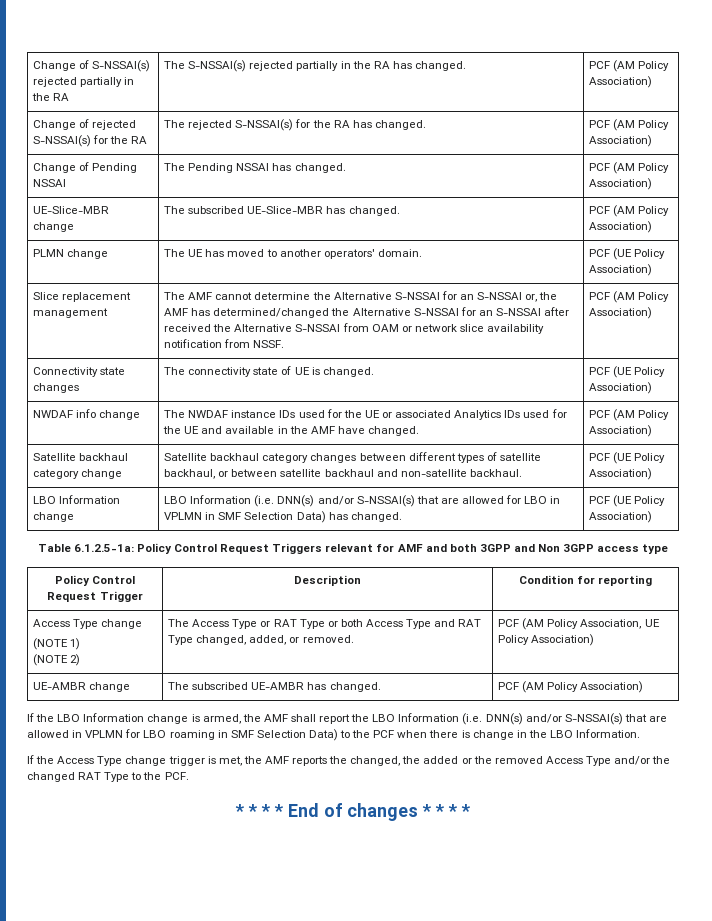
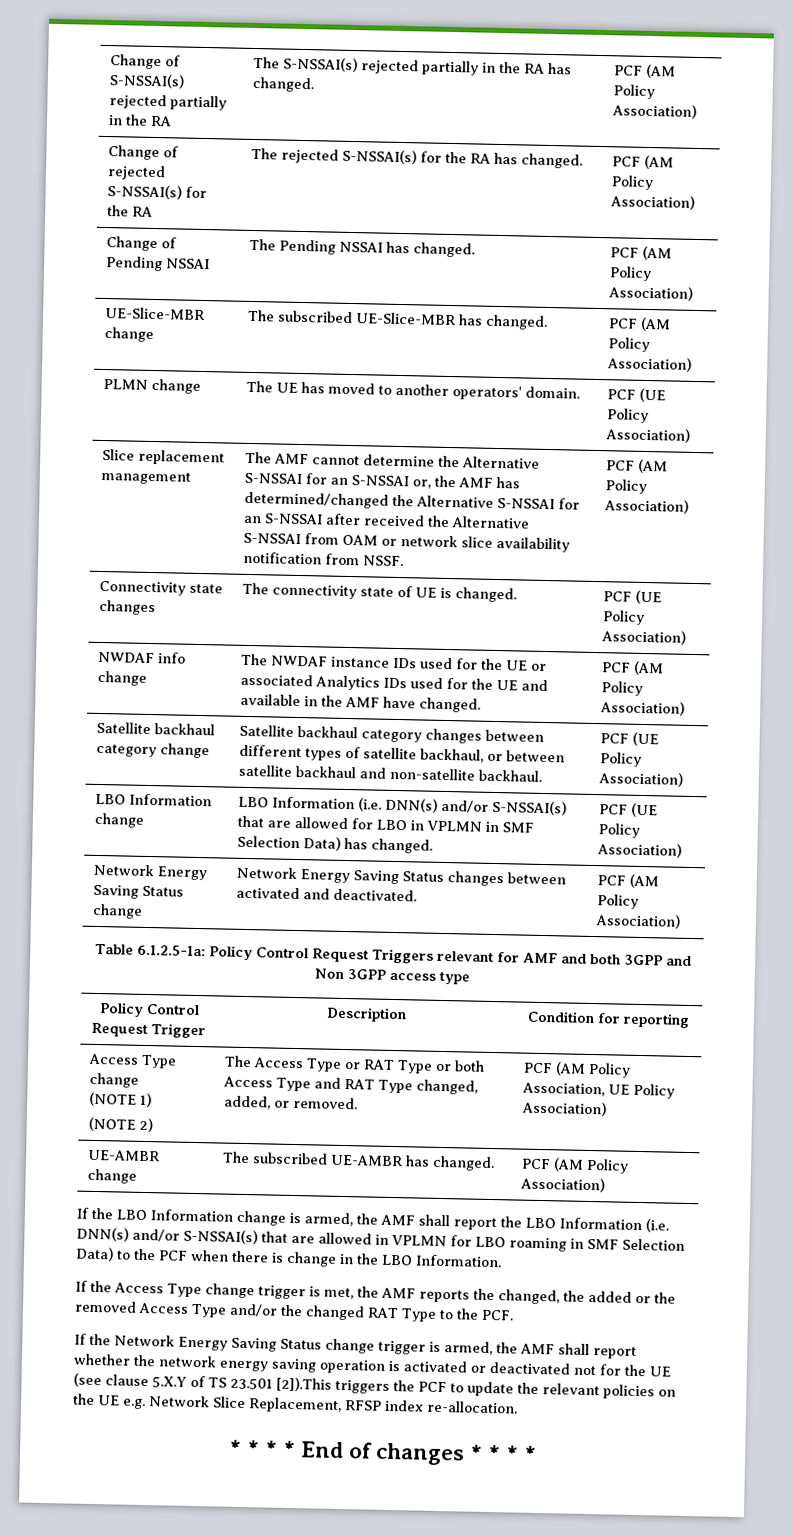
(653, 517) none -> [93,863,208,881] [93,884,185,899] [92,903,144,919] [236,866,567,887] [236,886,418,902] [597,873,660,889] [597,894,640,909] [595,913,682,929] // Network Energy Saving Status change | Network Energy Saving Status changes between activated and deactivated. | PCF (AM Policy Association)
(189, 776) none -> [74,1333,637,1359] [73,1353,671,1377] [73,1372,676,1400] [73,1393,518,1414] // If the Network Energy Saving Status change trigger is armed, the AMF shall report whether the network energy saving operation is activated or deactivated not for the UE (see clause 5.X.Y of TS 23.501 [2]).This triggers the PCF to update the relevant policies on the UE e.g. Network Slice Replacement, RFSP index re-allocation.

